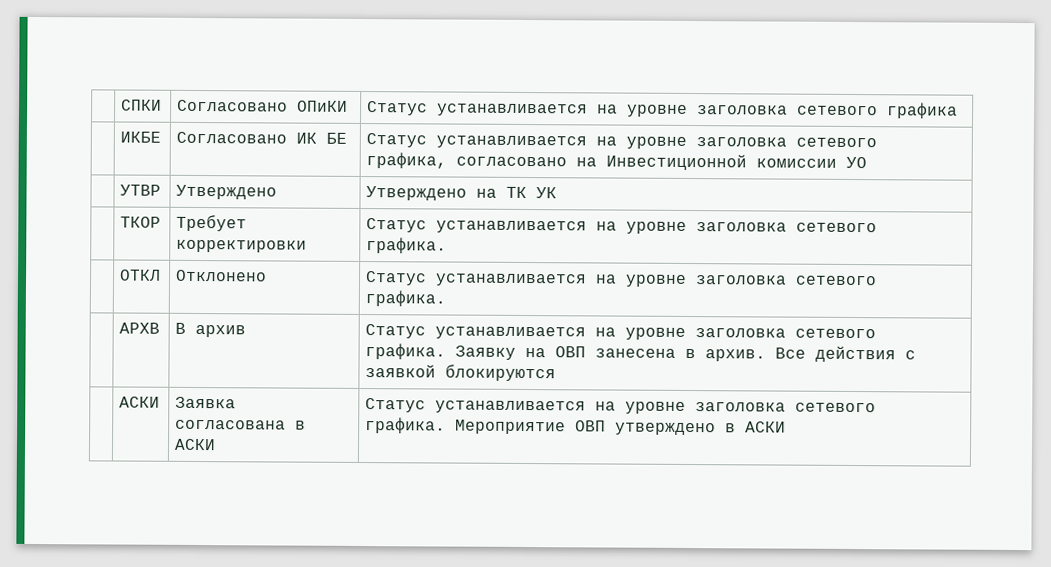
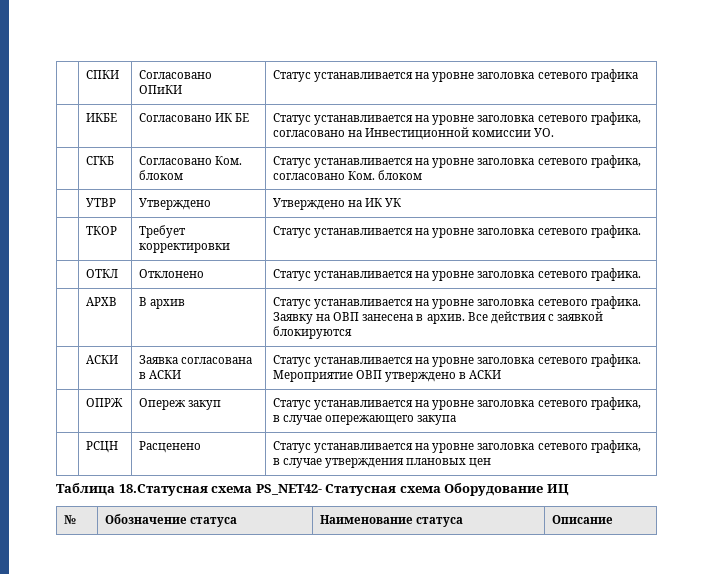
[846,156,868,169] УО -> [534,128,555,137] [85,156,114,165] [138,156,243,165] [138,170,183,180] [272,155,641,168] [272,170,423,180] УО. // | СГКБ | Согласовано Ком. блоком | Статус устанавливается на уровне заголовка сетевого графика, согласовано Ком. блоком
[506,186,528,199] ТК -> [365,198,383,207] ИК
(787, 427) none -> [85,398,123,407] [138,398,222,410] [272,397,641,410] [272,415,457,425] [85,441,118,453] [138,441,201,453] [272,440,641,453] [272,458,492,468] [56,483,569,496] [63,515,76,524] [104,514,238,527] [319,515,464,527] [551,515,613,524] // | ОПРЖ | Опереж закуп | Статус устанавливается на уровне заголовка сетевого графика, в случае опережающего закупа // | РСЦН | Расценено | Статус устанавливается на уровне заголовка сетевого графика, в случае утверждения плановых цен // Таблица 18.Статусная схема PS_NET42- Статусная схема Оборудование ИЦ // № | Обозначение статуса | Наименование статуса | Описание

